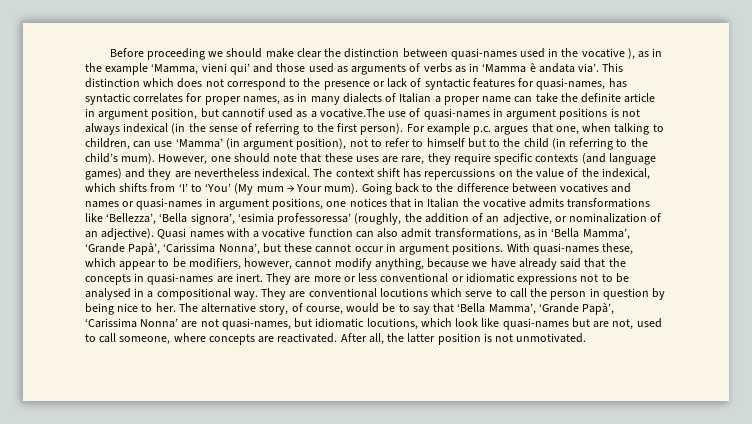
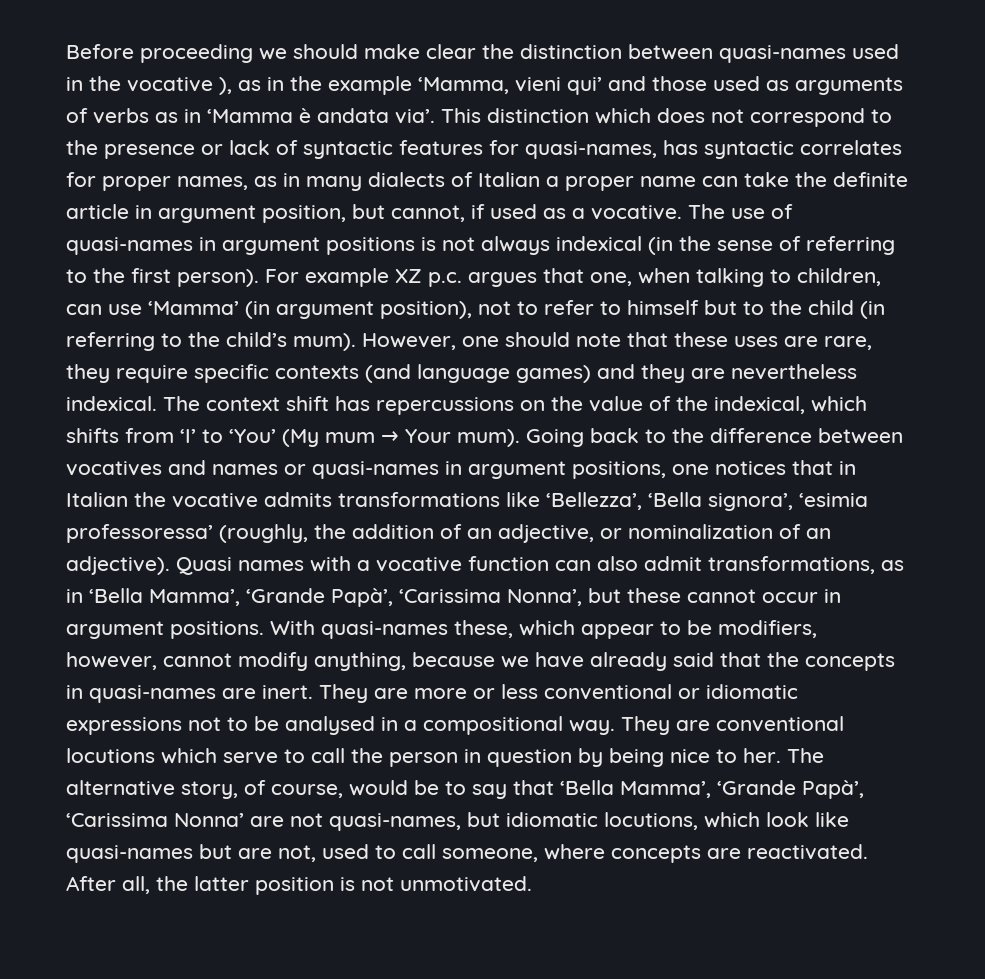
[221,108,265,118] cannotif -> [391,204,485,222] cannot, if
[319,108,385,118] vocative.The -> [591,204,725,220] vocative. The
(470, 129) none -> [395,269,422,283] XZ

